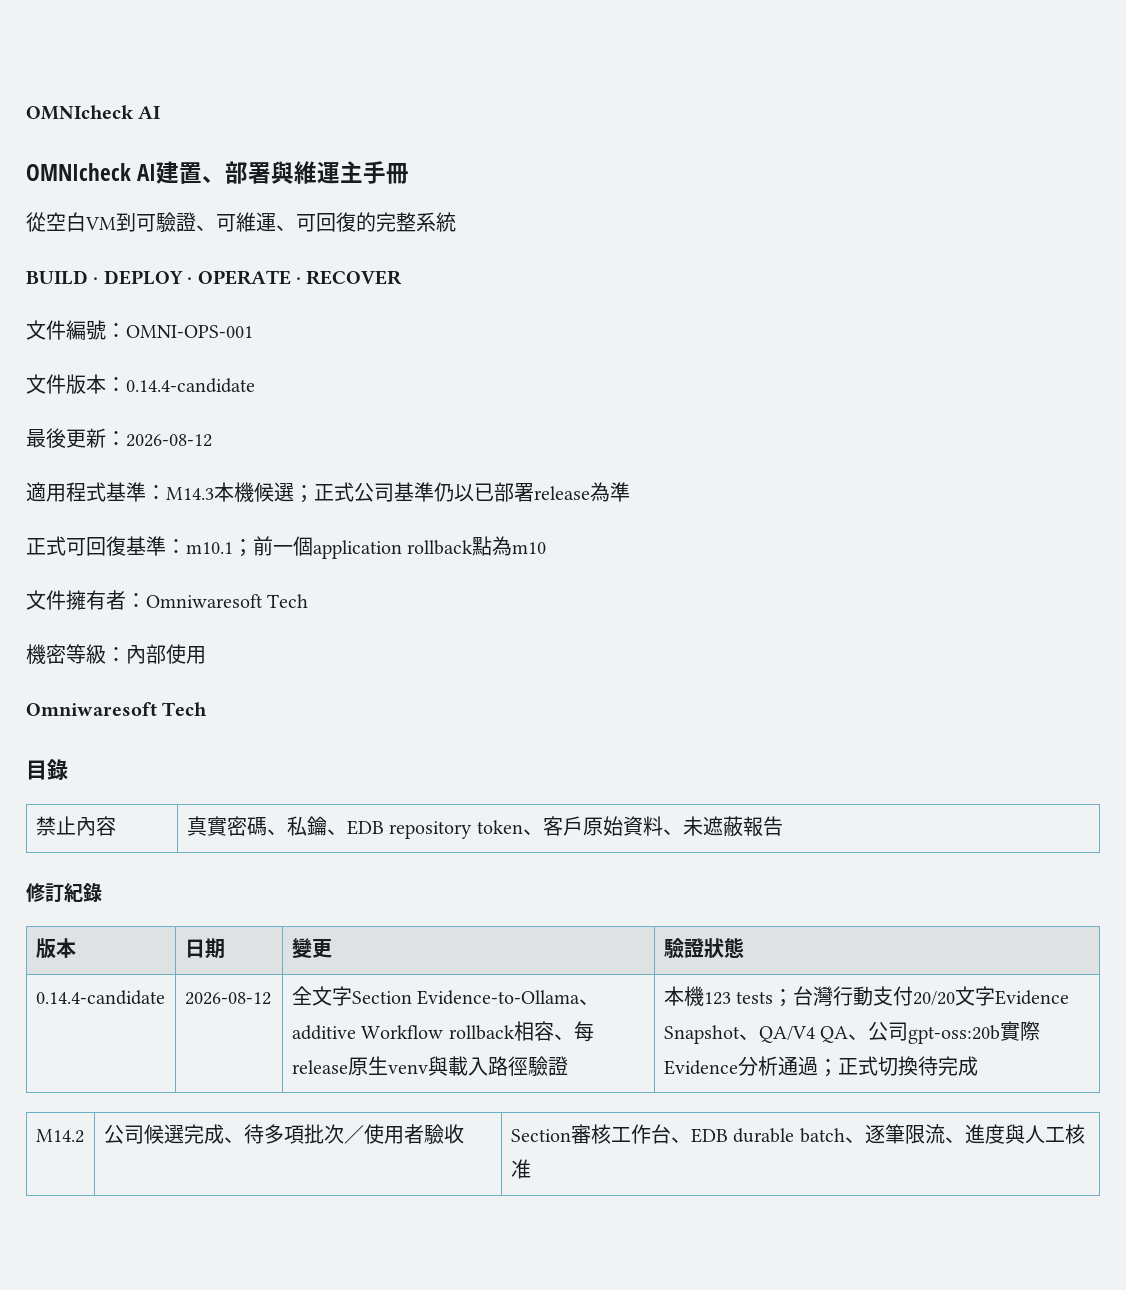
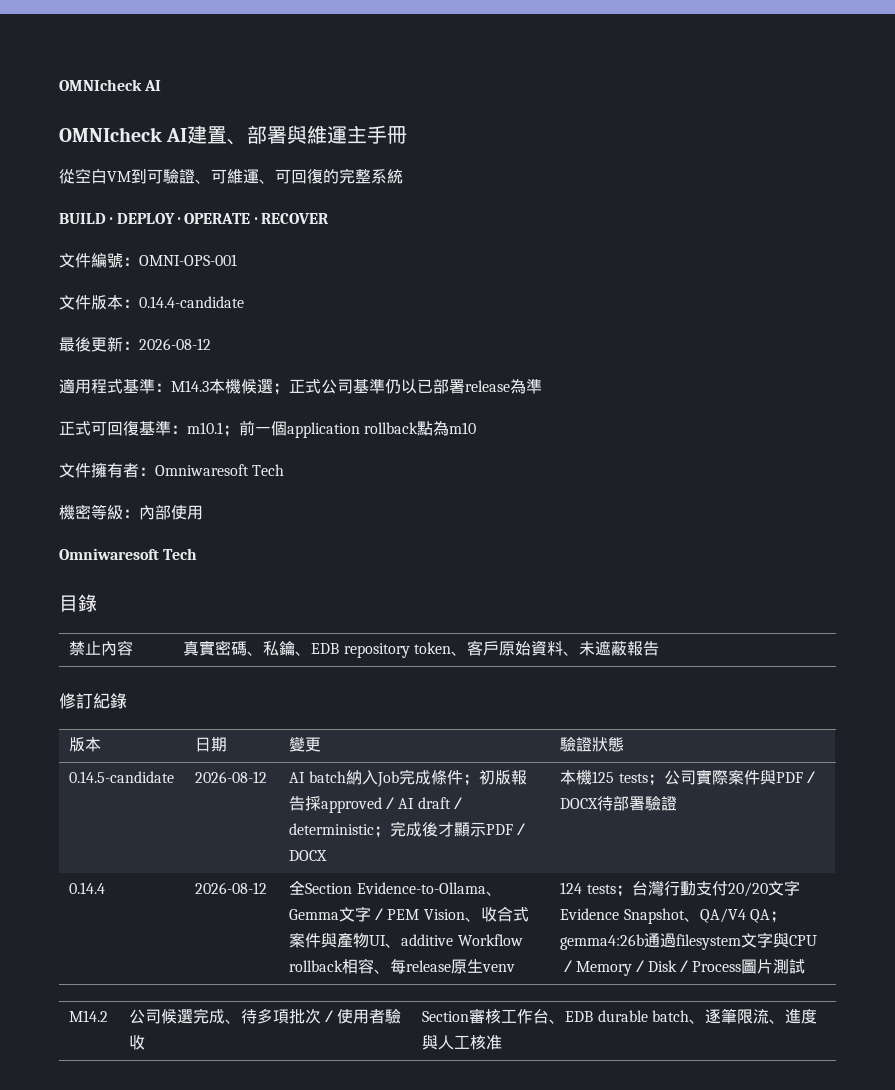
[35,990,165,1005] [184,992,271,1005] [291,986,581,1006] 0.14.4-candidate | 2026-08-12 | 全文字Section Evidence-to-Ollama -> [69,771,175,783] [195,771,268,783] [289,769,527,787] [289,796,466,813] [289,821,530,838] [289,850,328,861] [560,769,819,786] [560,795,678,811] [69,882,106,894] [195,882,268,894] [289,880,502,896] [289,906,529,922] [289,933,387,948] 0.14.5-candidate | 2026-08-12 | AI batch納入Job完成條件；初版報告採approved／AI draft／deterministic；完成後才顯示PDF／DOCX | 本機125 tests；公司實際案件與PDF／DOCX待部署驗證 // 0.14.4 | 2026-08-12 | 全Section Evidence-to-Ollama、Gemma文字／PEM Vision、收合式案件與產物UI
[427,1056,568,1077] [663,986,731,1006] 與載入路徑驗證 | 本機123 -> [560,882,583,894] | 124
[848,1021,1041,1044] [663,1056,978,1077] 、公司gpt-oss:20b實際Evidence分析通過；正式切換待完成 -> [770,911,787,923] [560,932,818,950] [560,959,806,976] ；gemma4:26b通過filesystem文字與CPU／Memory／Disk／Process圖片測試

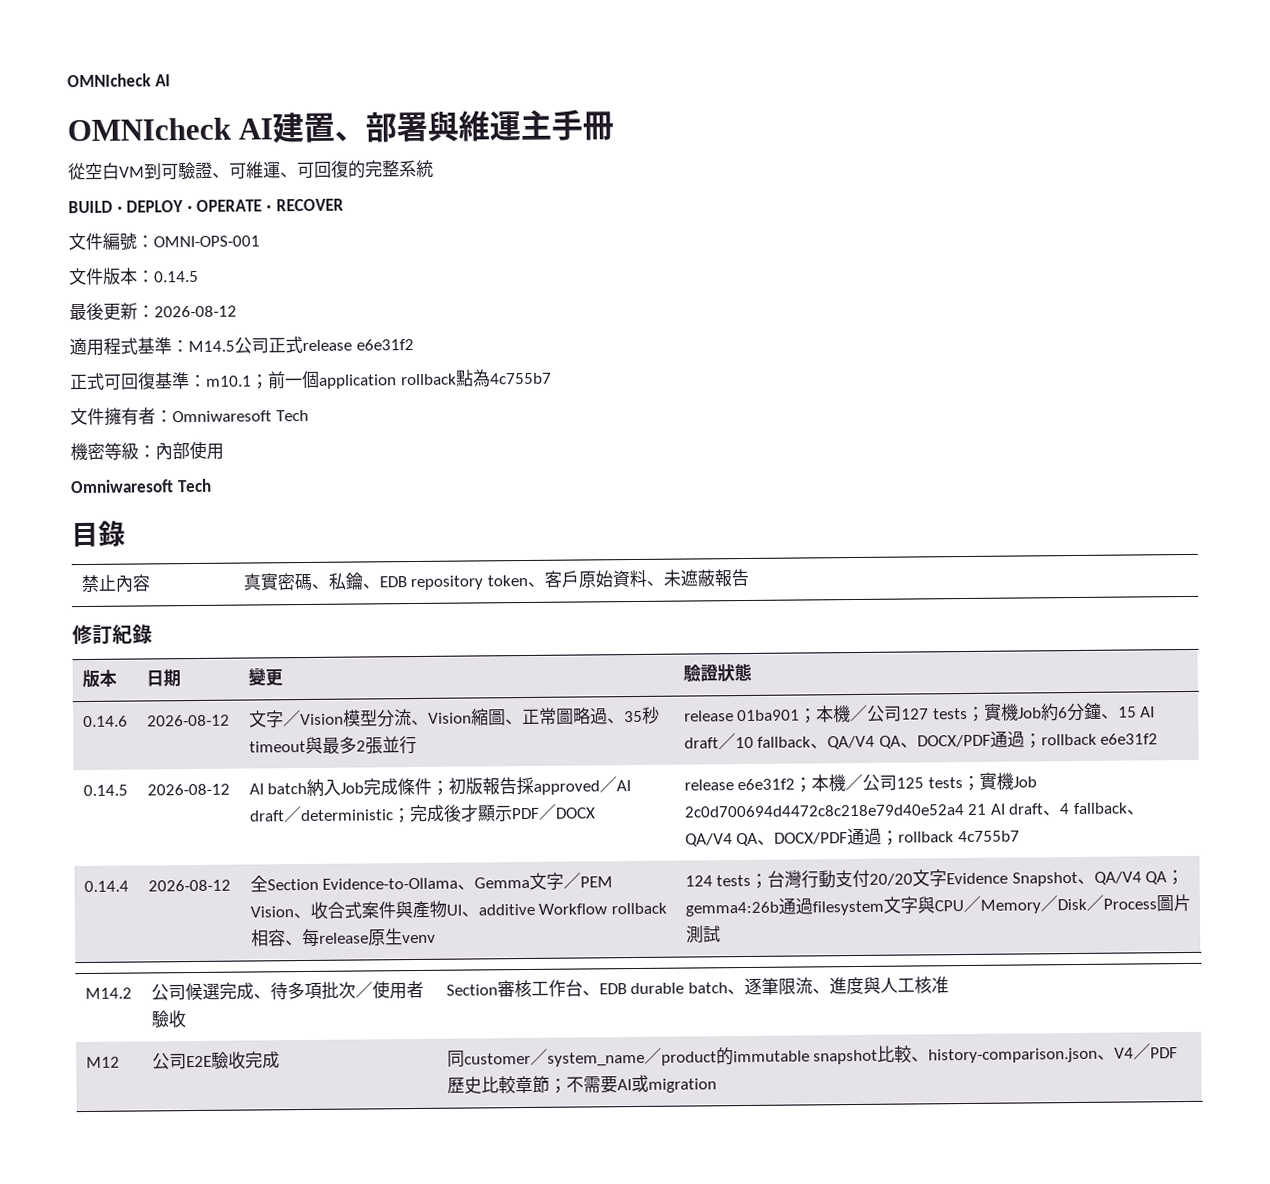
[139,296,244,308] 0.14.4-candidate -> [154,270,199,283] 0.14.5
[171,378,542,395] M14.3本機候選；正式公司基準仍以已部署release為準 -> [188,336,414,354] M14.5公司正式release e6e31f2
[449,422,477,434] m10 -> [489,372,552,385] 4c755b7
[69,771,175,783] 0.14.5-candidate -> [82,715,128,728] [146,714,230,727] [248,706,660,728] [248,735,417,755] [683,702,1156,724] [683,730,1159,750] [82,784,128,797] 0.14.6 | 2026-08-12 | 文字／Vision模型分流、Vision縮圖、正常圖略過、35秒timeout與最多2張並行 | release 01ba901；本機／公司127 tests；實機Job約6分鐘、15 AI draft／10 fallback、QA/V4 QA、DOCX/PDF通過；rollback e6e31f2 // 0.14.5
[560,769,819,786] [560,795,678,811] 本機125 tests；公司實際案件與PDF／DOCX待部署驗證 -> [683,772,1037,793] [683,802,1146,818] [684,827,1020,847] release e6e31f2；本機／公司125 tests；實機Job 2c0d700694d4472c8c218e79d40e52a4 21 AI draft、4 fallback、QA/V4 QA、DOCX/PDF通過；rollback 4c755b7
(503, 1042) none -> [85,1056,120,1069] [151,1051,280,1070] [446,1043,1179,1068] [446,1074,717,1095] // M12 | 公司E2E驗收完成 | 同customer／system_name／product的immutable snapshot比較、history-comparison.json、V4／PDF歷史比較章節；不需要AI或migration

